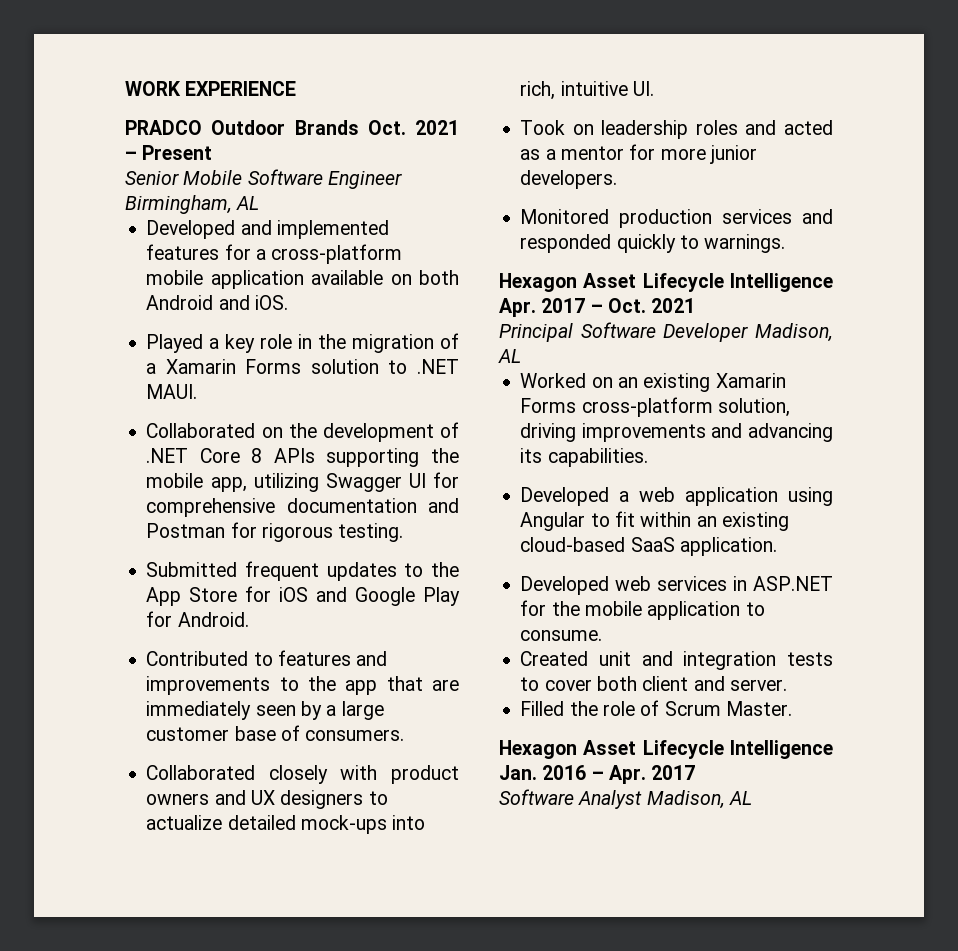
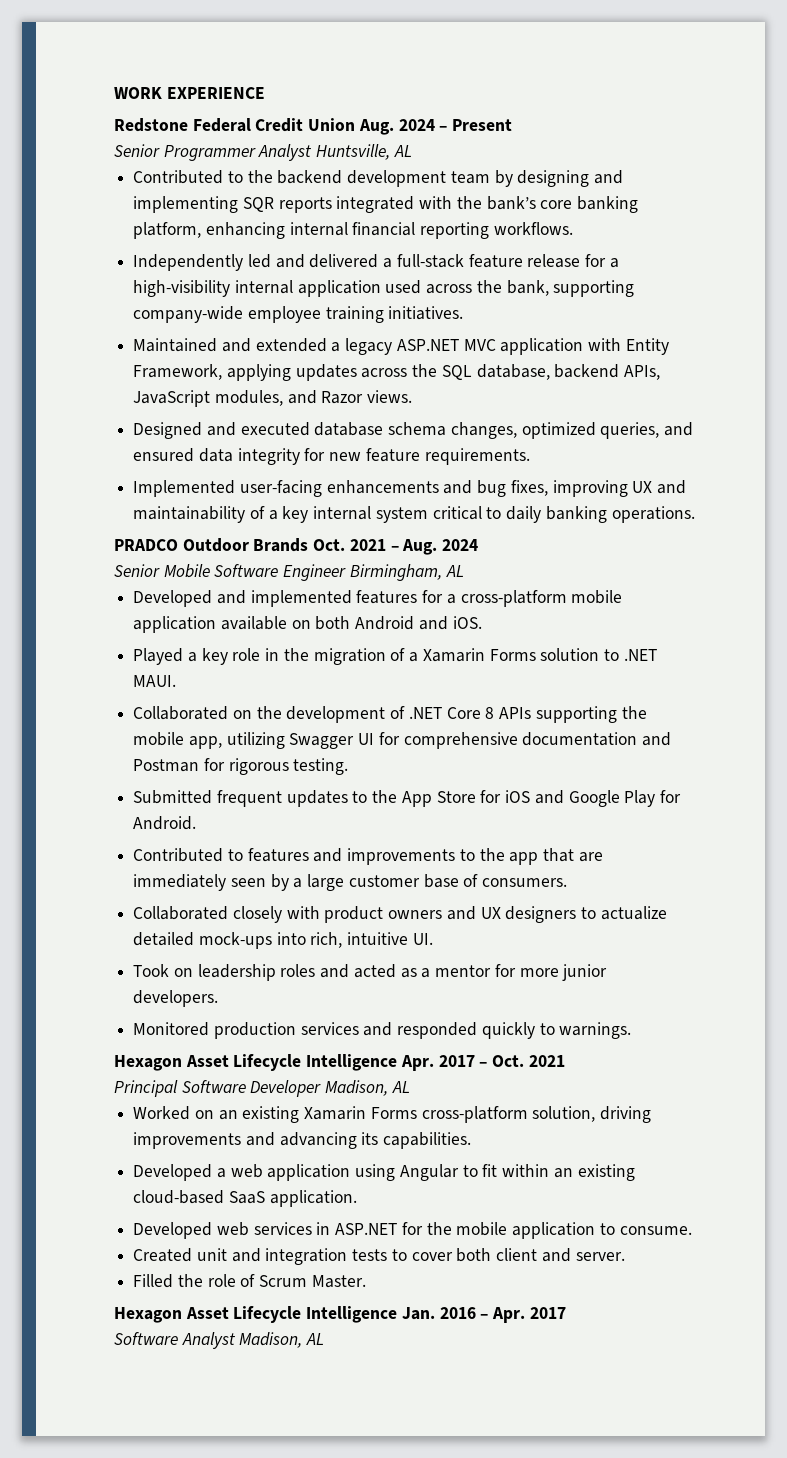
(297, 88) none -> [114,118,513,135] [114,144,412,161] [133,170,624,187] [133,196,639,213] [133,222,573,239] [133,254,619,271] [133,280,635,297] [133,306,464,323] [133,338,669,355] [133,364,661,381] [133,390,413,407] [133,422,694,439] [133,448,530,465] [133,480,687,497] [133,506,695,523] // Redstone Federal Credit Union Aug. 2024 – Present // Senior Programmer Analyst Huntsville, AL // Contributed to the backend development team by designing and implementing SQR reports integrated with the bank’s core banking platform, enhancing internal financial reporting workflows. // Independently led and delivered a full-stack feature release for a high-visibility internal application used across the bank, supporting company-wide employee training initiatives. // Maintained and extended a legacy ASP.NET MVC application with Entity Framework, applying updates across the SQL database, backend APIs, JavaScript modules, and Razor views. // Designed and executed database schema changes, optimized queries, and ensured data integrity for new feature requirements. // Implemented user-facing enhancements and bug fixes, improving UX and maintainability of a key internal system critical to daily banking operations.
[142,145,213,160] Present -> [402,539,479,555] Aug. 2024

